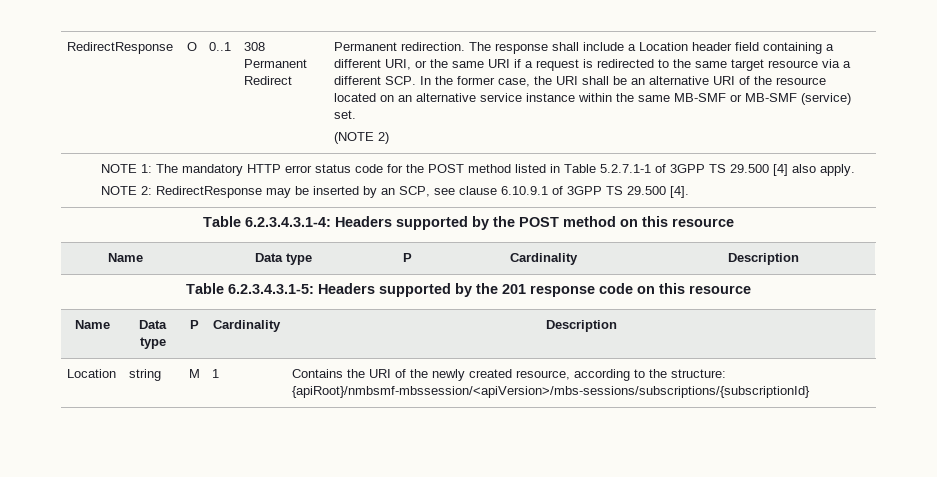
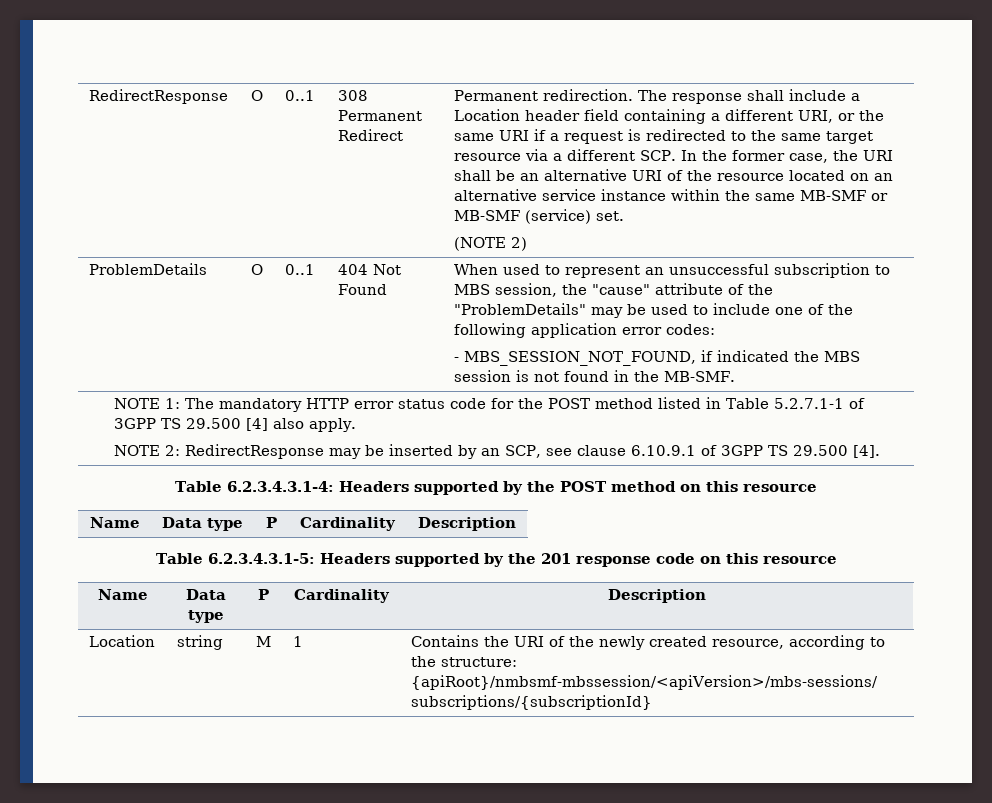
(390, 138) none -> [88,263,207,275] [251,264,263,275] [284,264,315,275] [337,264,401,275] [337,284,387,295] [453,263,890,278] [453,283,773,297] [453,303,853,318] [453,323,715,338] [453,350,860,366] [453,370,735,382] // ProblemDetails | O | 0..1 | 404 Not Found | When used to represent an unsuccessful subscription to MBS session, the "cause" attribute of the "ProblemDetails" may be used to include one of the following application error codes: // - MBS_SESSION_NOT_FOUND, if indicated the MBS session is not found in the MB-SMF.

